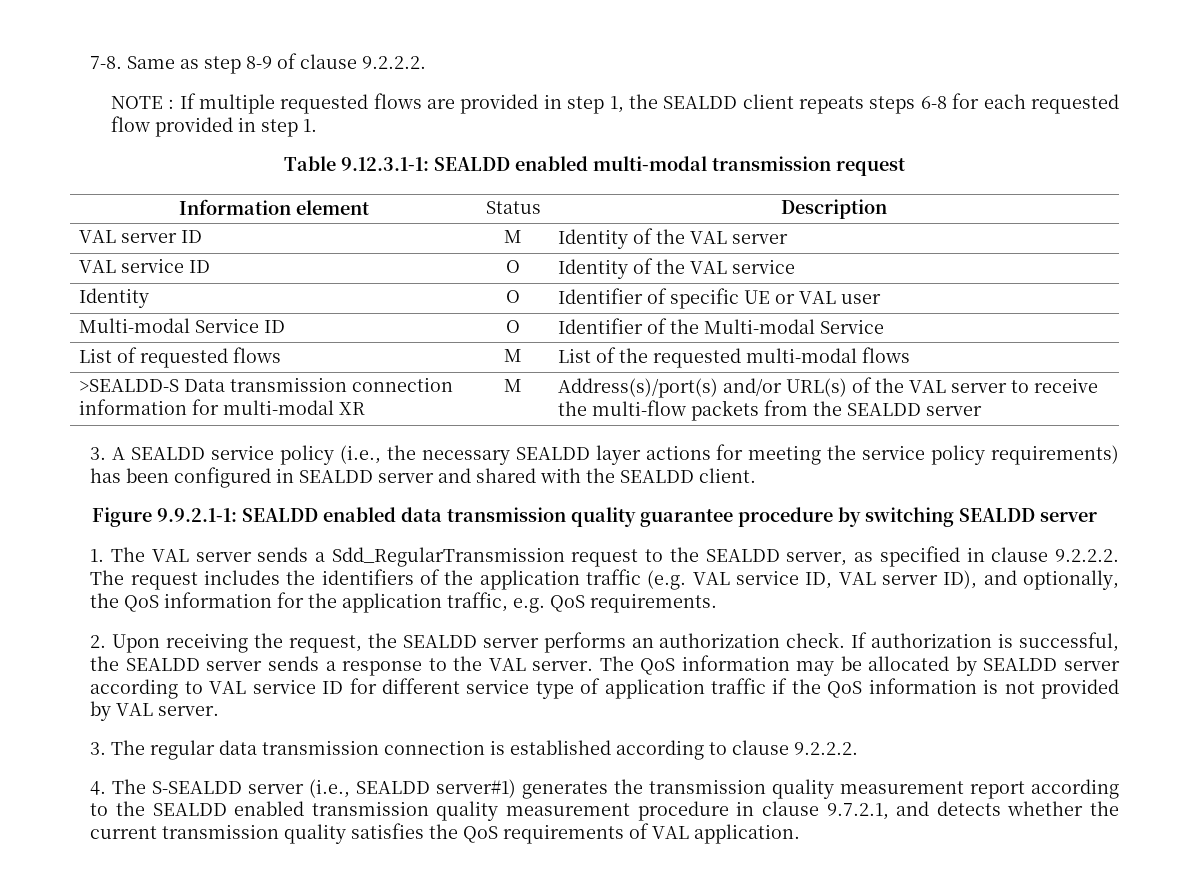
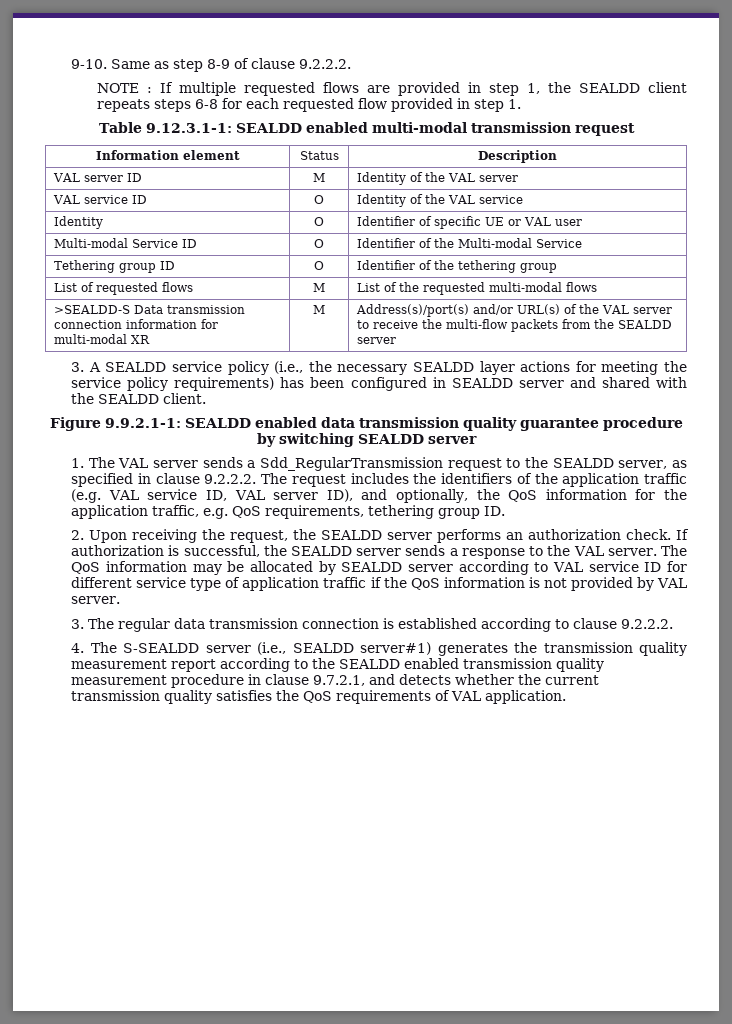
[90,56,123,69] 7-8. -> [71,59,108,69] 9-10.
(884, 326) none -> [54,260,176,273] [314,261,324,270] [357,260,558,273] // Tethering group ID | O | Identifier of the tethering group
[590,593,718,613] requirements. -> [265,505,506,519] requirements, tethering group ID.

